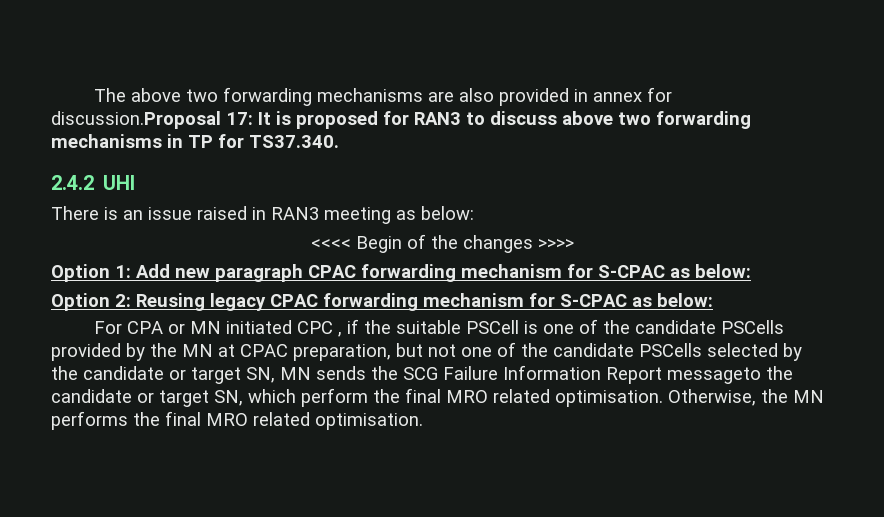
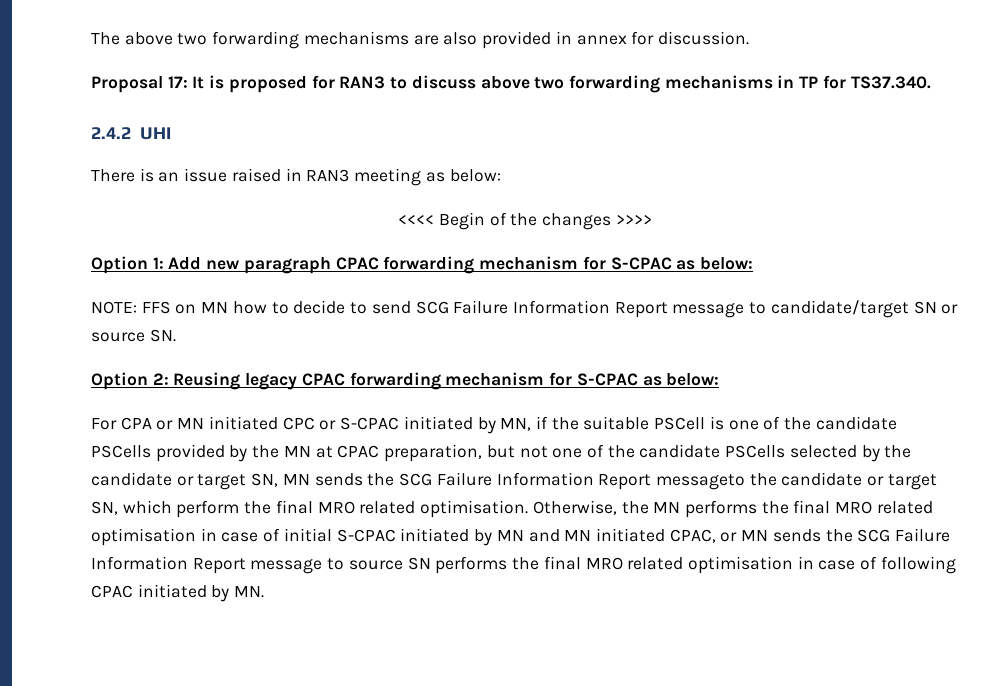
[51,111,221,129] discussion.Proposal -> [657,31,749,45] [91,76,163,93] discussion. // Proposal
(751, 271) none -> [91,300,959,318] [91,329,176,342] // NOTE: FFS on MN how to decide to send SCG Failure Information Report message to candidate/target SN or source SN.
[337,332,342,337] , -> [319,416,532,434] or S-CPAC initiated by MN,
[315,413,423,430] optimisation. -> [91,528,951,546] [91,556,956,574] [91,584,265,602] optimisation in case of initial S-CPAC initiated by MN and MN initiated CPAC, or MN sends the SCG Failure Information Report message to source SN performs the final MRO related optimisation in case of following CPAC initiated by MN.

